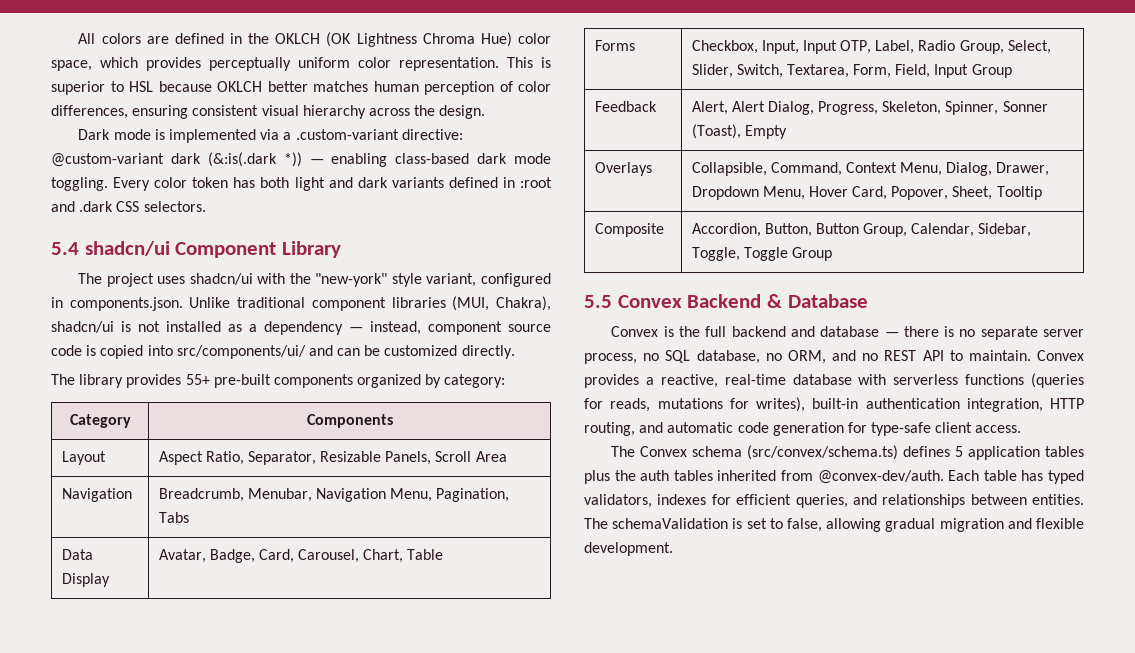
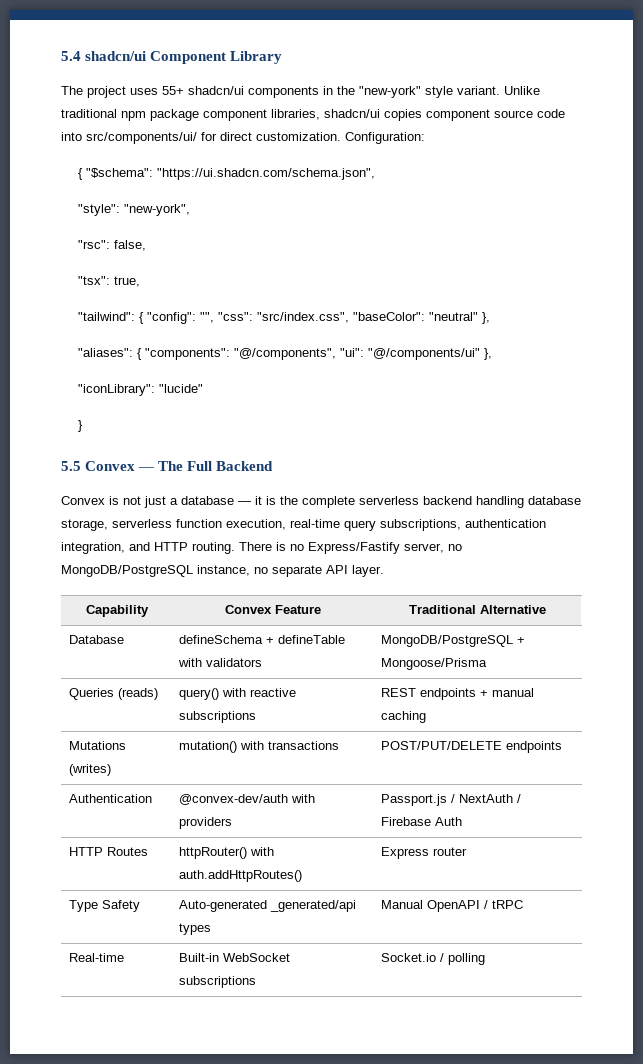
[78,32,551,47] [51,57,551,71] [51,81,551,95] [51,105,486,119] [78,129,463,143] [51,152,551,167] [51,177,552,191] [51,201,206,212] All colors are defined in the OKLCH (OK Lightness Chroma Hue) color space, which provides perceptually uniform color representation. This is superior to HSL because OKLCH better matches human perception of color differences, ensuring consistent visual hierarchy across the design. // Dark mode is implemented via a .custom-variant directive: @custom-variant dark (&:is(.dark *)) — enabling class-based dark mode toggling. Every color token has both light and dark variants defined in :root and .dark CSS selectors. // -> (61, 56) none
[189,273,551,287] [51,296,551,311] [51,321,551,335] [51,345,515,359] [51,374,506,388] [69,414,131,428] [306,414,393,428] [61,451,106,465] [158,451,507,465] [61,488,132,502] [158,488,510,502] [158,512,189,523] [61,549,93,560] [61,573,110,587] [158,549,444,563] [594,40,635,51] [691,40,1051,54] [691,64,1012,78] [594,101,657,112] [691,101,1048,115] [691,124,787,139] [594,162,652,176] [691,162,1050,176] [691,186,1042,200] [594,223,664,237] [691,223,1032,237] [691,247,832,261] shadcn/ui with the "new-york" style variant, configured in components.json. Unlike traditional component libraries (MUI, Chakra), shadcn/ui is not installed as a dependency — instead, component source code is copied into src/components/ui/ and can be customized directly. // The library provides 55+ pre-built components organized by category: // Category | Components // Layout | Aspect Ratio, Separator, Resizable Panels, Scroll Area // Navigation | Breadcrumb, Menubar, Navigation Menu, Pagination, Tabs // Data Display | Avatar, Badge, Card, Carousel, Chart, Table // Forms | Checkbox, Input, Input OTP, Label, Radio Group, Select, Slider, Switch, Textarea, Form, Field, Input Group // Feedback | Alert, Alert Dialog, Progress, Skeleton, Spinner, Sonner (Toast), Empty // Overlays | Collapsible, Command, Context Menu, Dialog, Drawer, Dropdown Menu, Hover Card, Popover, Sheet, Tooltip // Composite | Accordion, Button, Button Group, Calendar, Sidebar, Toggle, Toggle Group -> [162,86,540,98] [61,109,565,121] [61,132,425,144] [77,168,375,180] [77,204,190,216] [77,240,146,251] [77,276,140,287] [77,312,490,324] [77,348,492,360] [77,384,203,396] [77,420,83,432] 55+ shadcn/ui components in the "new-york" style variant. Unlike traditional npm package component libraries, shadcn/ui copies component source code into src/components/ui/ for direct customization. Configuration: // { "$schema": "https://ui.shadcn.com/schema.json", // "style": "new-york", // "rsc": false, // "tsx": true, // "tailwind": { "config": "", "css": "src/index.css", "baseColor": "neutral" }, // "aliases": { "components": "@/components", "ui": "@/components/ui" }, // "iconLibrary": "lucide" // }
(682, 301) none -> [138,461,213,471] — The Full
[767,294,868,308] & Database -> (274, 466) none
[679,326,1084,340] [584,350,1084,364] [584,373,1084,388] [584,397,1084,412] [584,422,1022,436] [611,445,1084,460] [584,470,1084,484] [584,494,1084,508] [584,518,1084,532] [584,542,673,556] the full backend and database — there is no separate server process, no SQL database, no ORM, and no REST API to maintain. Convex provides a reactive, real-time database with serverless functions (queries for reads, mutations for writes), built-in authentication integration, HTTP routing, and automatic code generation for type-safe client access. // The Convex schema (src/convex/schema.ts) defines 5 application tables plus the auth tables inherited from @convex-dev/auth. Each table has typed validators, indexes for efficient queries, and relationships between entities. The schemaValidation is set to false, allowing gradual migration and flexible development. -> [123,496,581,508] [61,519,546,531] [61,542,462,554] [61,565,384,577] [85,605,149,617] [224,605,321,614] [409,605,546,614] [69,635,125,644] [179,635,346,644] [178,658,263,667] [381,635,526,647] [381,658,488,670] [69,688,159,700] [179,688,297,700] [179,711,257,723] [381,688,535,700] [381,711,427,723] [69,741,127,750] [69,764,112,776] [179,741,340,753] [381,741,563,753] [69,794,153,803] [179,794,316,805] [179,817,233,829] [381,794,522,806] [381,817,463,826] [69,847,149,856] [179,847,275,859] [179,870,303,882] [381,847,468,859] [69,900,141,912] [179,900,357,912] [179,923,212,935] [381,900,524,912] [69,953,125,962] [179,953,291,962] [179,976,257,988] [381,953,486,965] not just a database — it is the complete serverless backend handling database storage, serverless function execution, real-time query subscriptions, authentication integration, and HTTP routing. There is no Express/Fastify server, no MongoDB/PostgreSQL instance, no separate API layer. // Capability | Convex Feature | Traditional Alternative // Database | defineSchema + defineTable with validators | MongoDB/PostgreSQL + Mongoose/Prisma // Queries (reads) | query() with reactive subscriptions | REST endpoints + manual caching // Mutations (writes) | mutation() with transactions | POST/PUT/DELETE endpoints // Authentication | @convex-dev/auth with providers | Passport.js / NextAuth / Firebase Auth // HTTP Routes | httpRouter() with auth.addHttpRoutes() | Express router // Type Safety | Auto-generated _generated/api types | Manual OpenAPI / tRPC // Real-time | Built-in WebSocket subscriptions | Socket.io / polling

